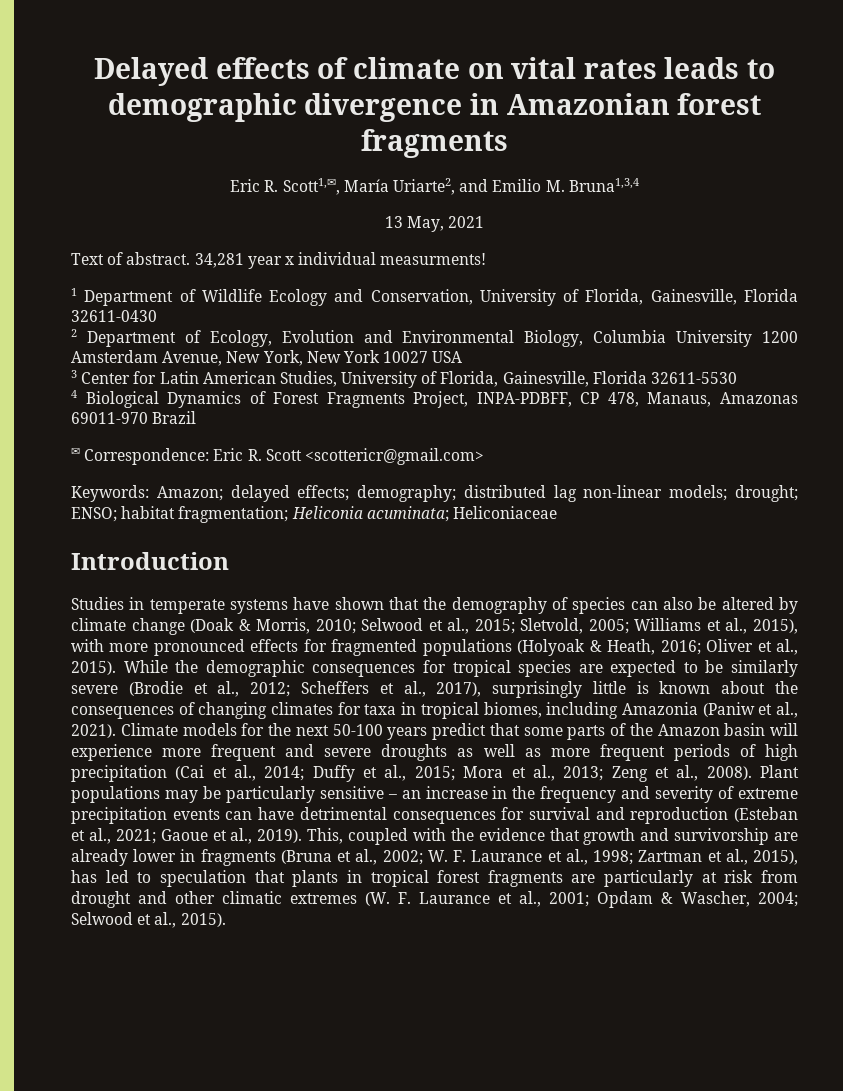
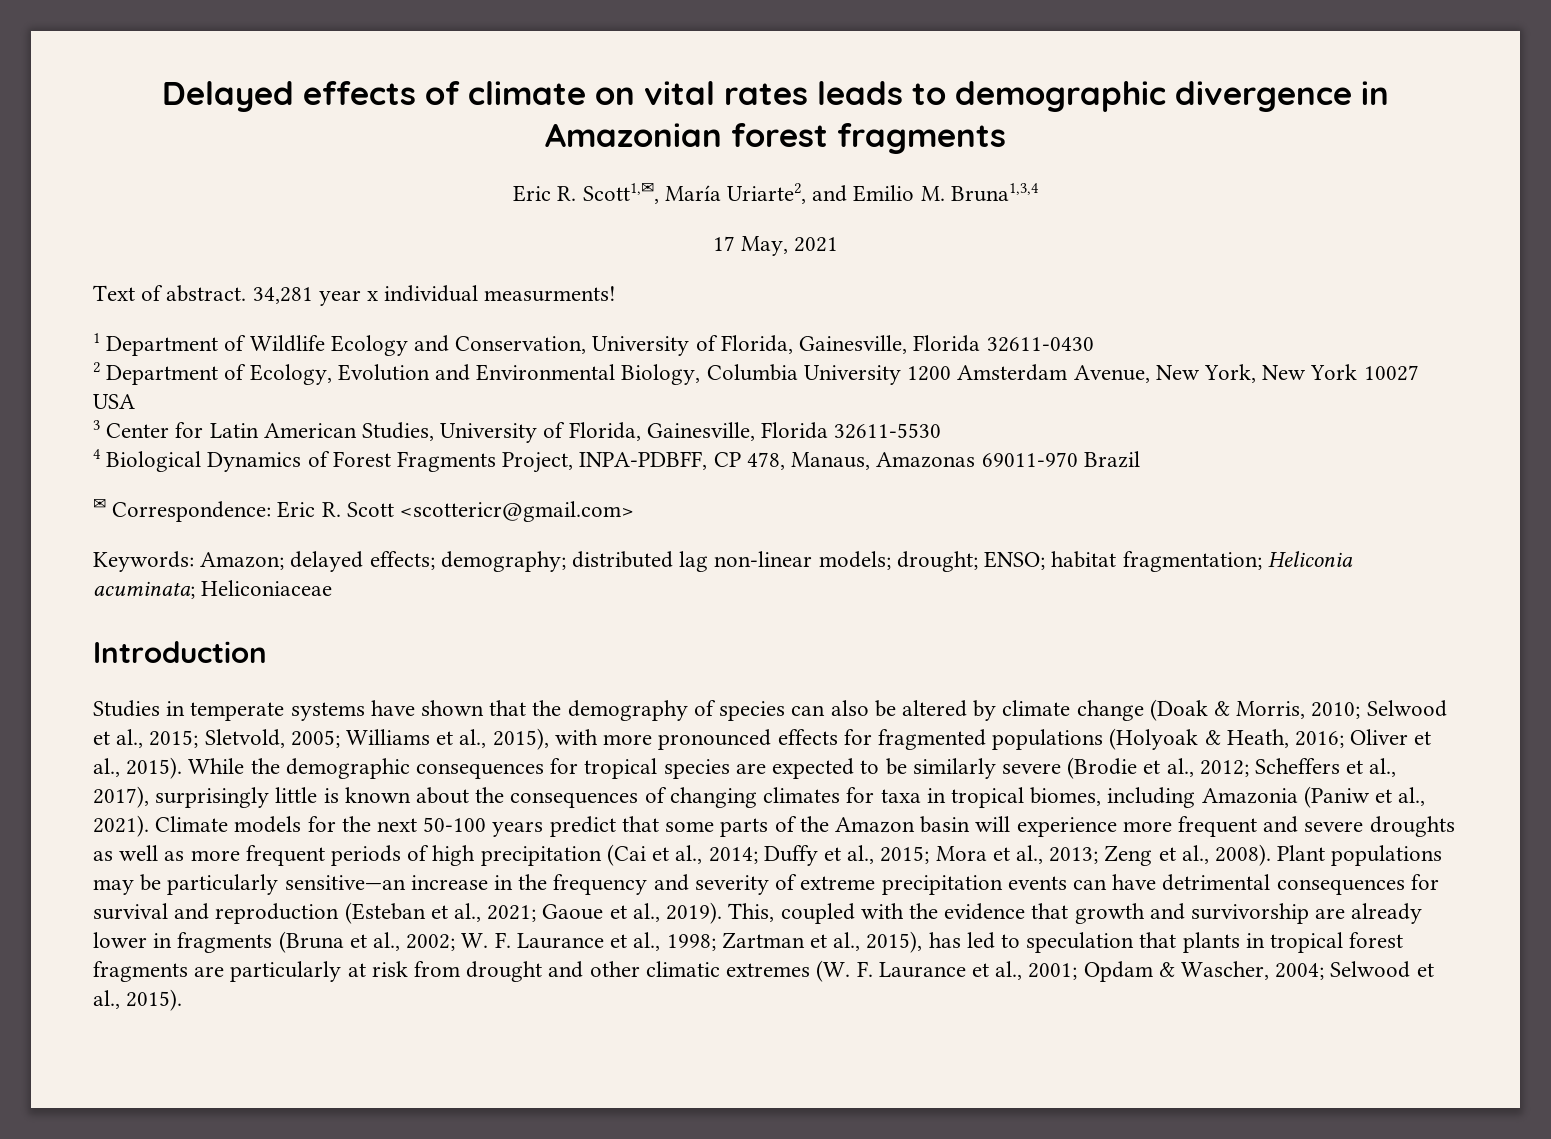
[384,216,403,228] 13 -> [712,236,735,251] 17
[319,786,421,799] sensitive – an -> [284,875,406,890] sensitive—an

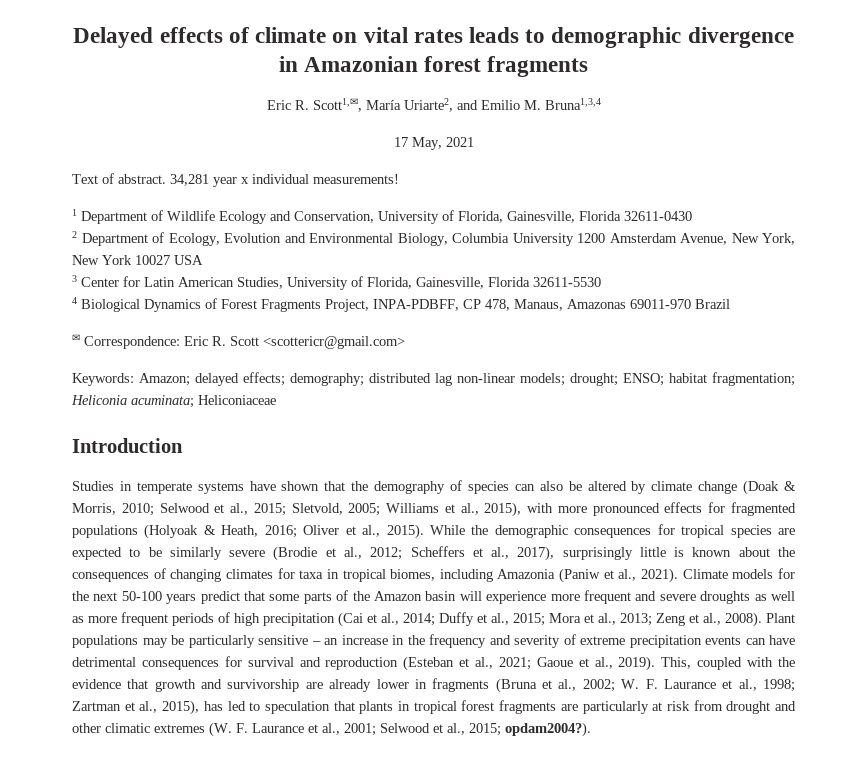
[484,286,617,302] measurments! -> [313,174,399,184] measurements!
[284,875,406,890] sensitive—an -> [258,635,338,645] sensitive – an
[1083,961,1434,982] [93,989,183,1011] Opdam & Wascher, 2004; Selwood et al., 2015). -> [380,722,591,737] Selwood et al., 2015; opdam2004?).

